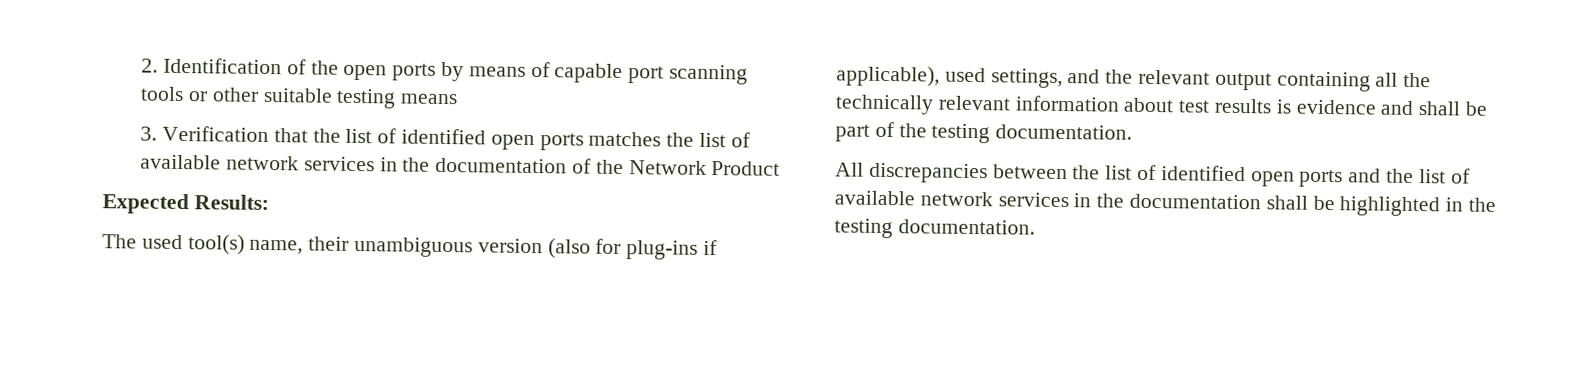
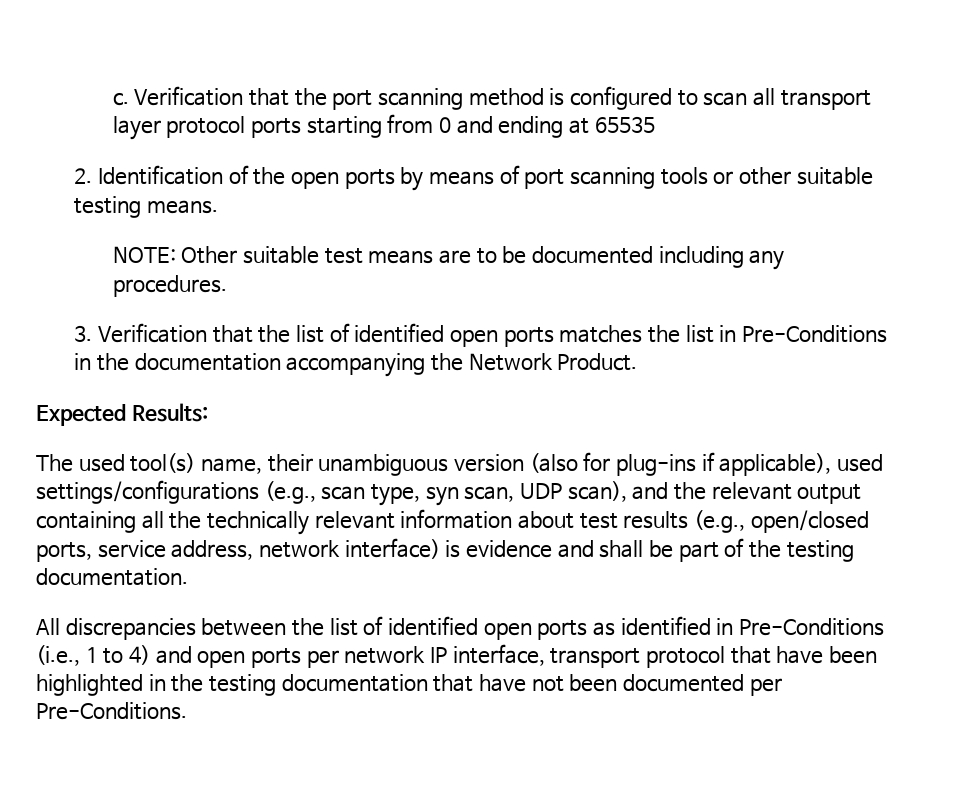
(141, 65) none -> [112,86,871,110] [112,114,655,140] c. Verification that the port scanning method is configured to scan all transport layer protocol ports starting from 0 and ending at 65535 //
[554,63,624,84] capable -> (520, 174) none
[400,93,459,105] means -> [147,200,219,214] [112,246,785,270] [112,275,227,297] means. // NOTE: Other suitable test means are to be documented including any procedures.
[730,132,751,148] [140,154,592,174] of available network services in the documentation of -> [719,325,888,343] [74,353,426,377] in Pre-Conditions in the documentation accompanying
[711,161,781,176] Product -> [557,353,638,371] Product.
[990,68,1063,89] settings, -> [36,480,627,506] settings/configurations (e.g., scan type, syn scan, UDP scan),
(1273, 106) none -> [693,510,869,533] [36,538,440,562] (e.g., open/closed ports, service address, network interface)
[1348,168,1471,184] [834,190,1497,217] [834,218,1035,239] and the list of available network services in the documentation shall be highlighted in the testing documentation. -> [592,616,884,636] [36,644,877,668] [36,674,782,696] [36,702,187,720] as identified in Pre-Conditions (i.e., 1 to 4) and open ports per network IP interface, transport protocol that have been highlighted in the testing documentation that have not been documented per Pre-Conditions.

